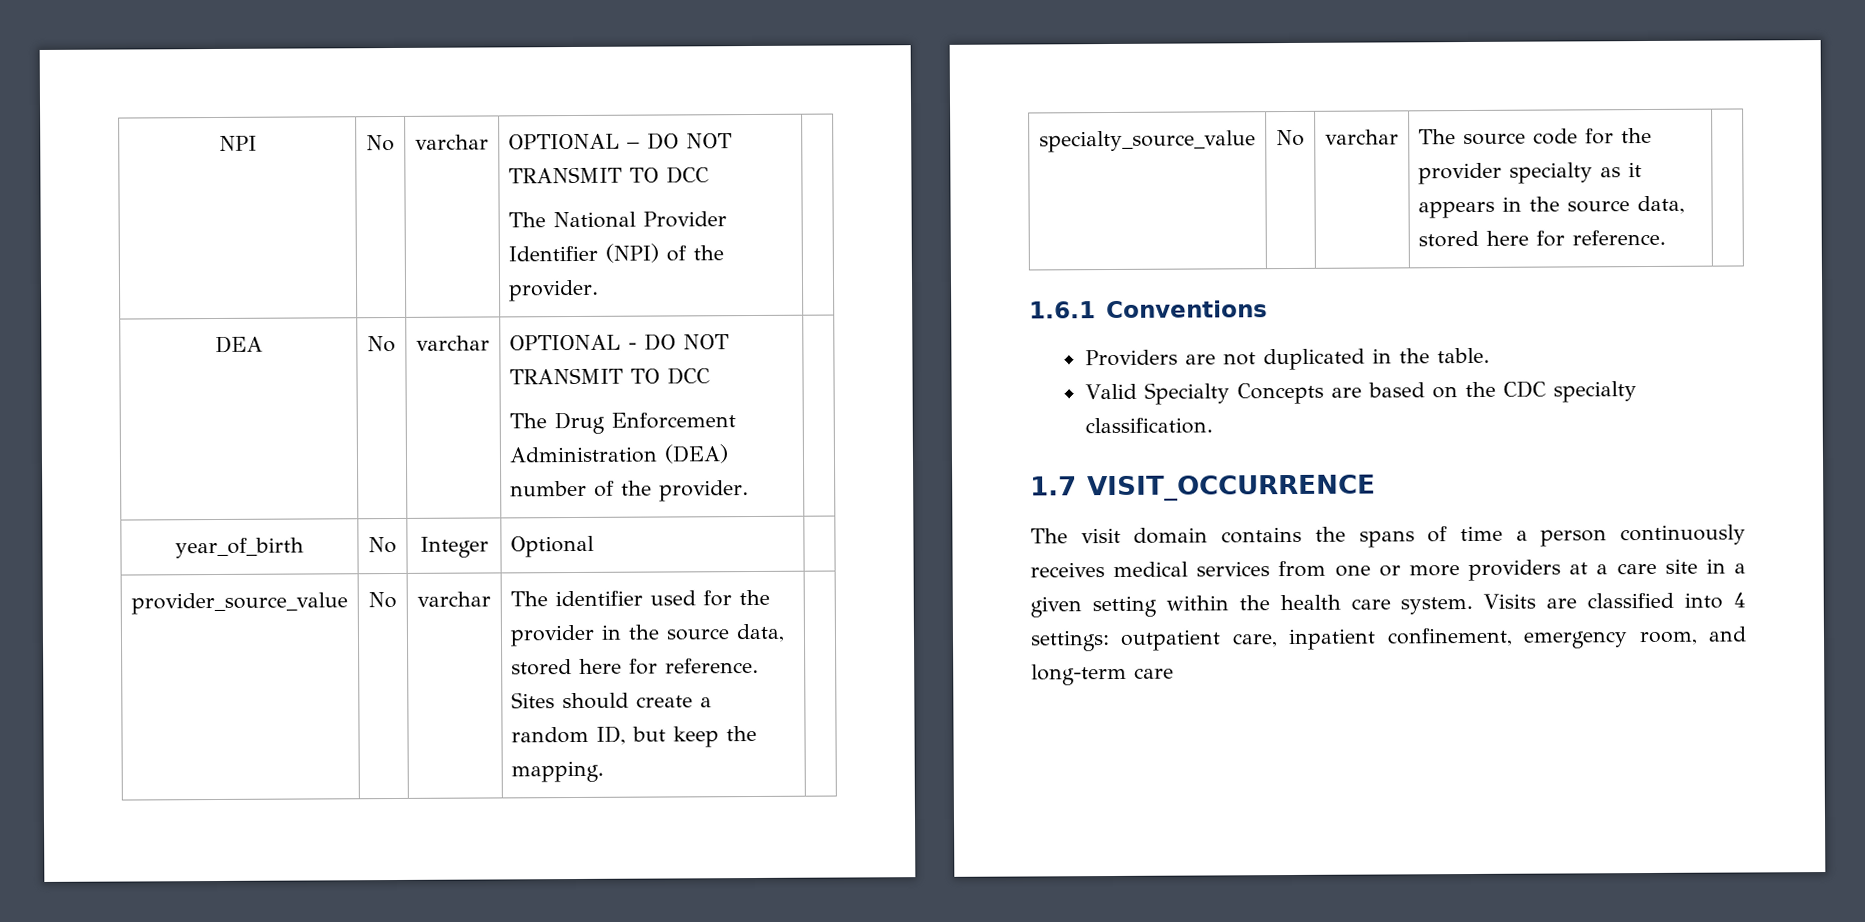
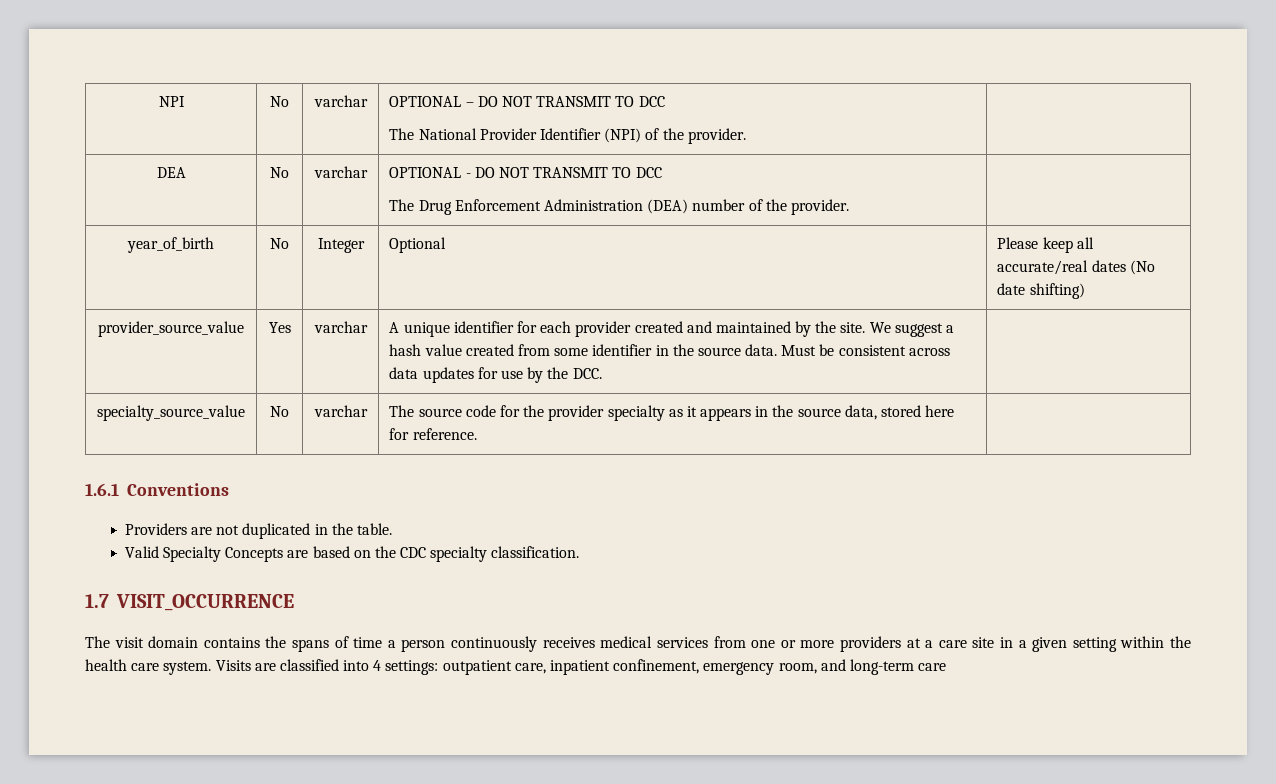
(595, 546) none -> [997,237,1094,253] [997,260,1155,275] [997,283,1085,299] Please keep all accurate/real dates (No date shifting)
[368,591,397,609] [417,591,492,607] [510,589,771,607] [510,623,786,647] [511,657,760,676] [511,692,713,710] [511,725,758,748] [511,760,605,783] No | varchar | The identifier used for the provider in the source data, stored here for reference. Sites should create a random ID, but keep the mapping. -> [268,322,291,333] [313,321,368,333] [389,321,954,337] [389,344,950,356] [389,367,602,383] Yes | varchar | A unique identifier for each provider created and maintained by the site. We suggest a hash value created from some identifier in the source data. Must be consistent across data updates for use by the DCC.

